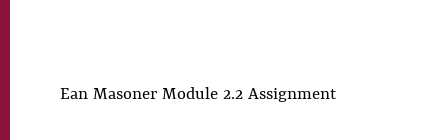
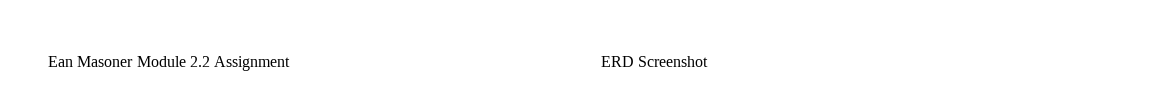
(337, 95) none -> [601,56,709,67] // ERD Screenshot

